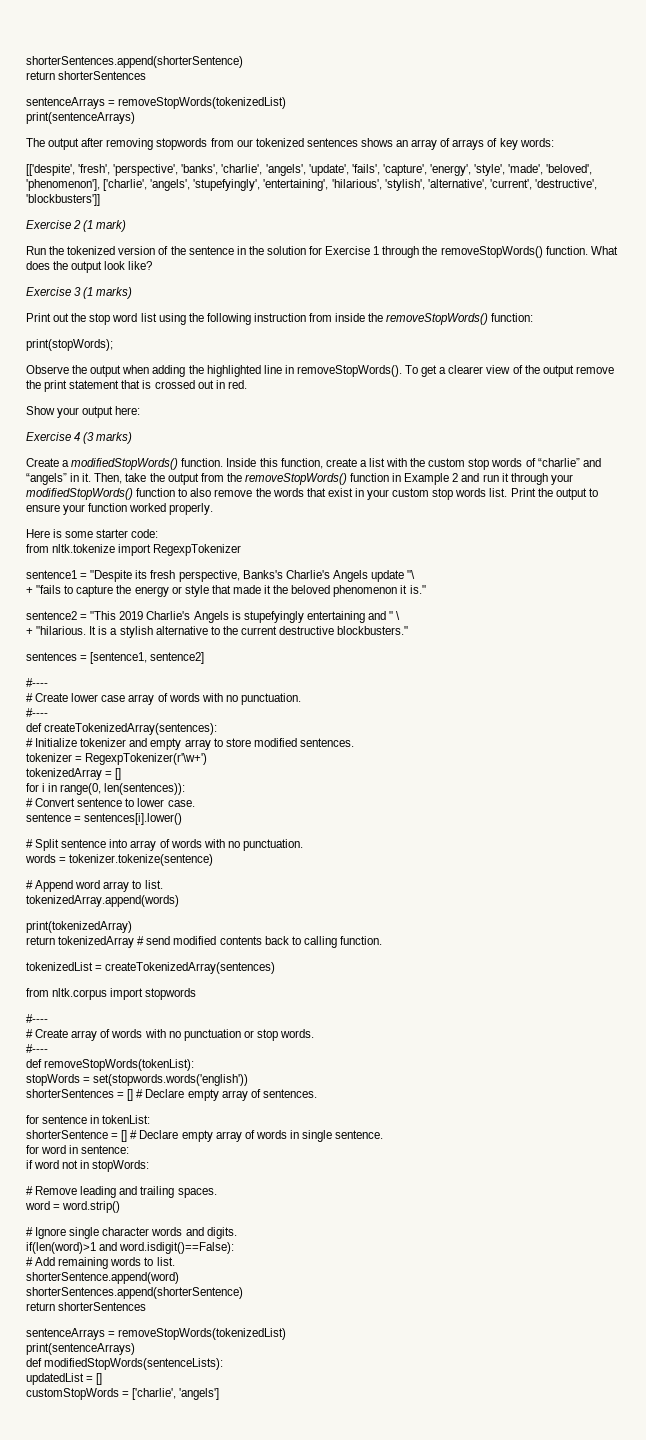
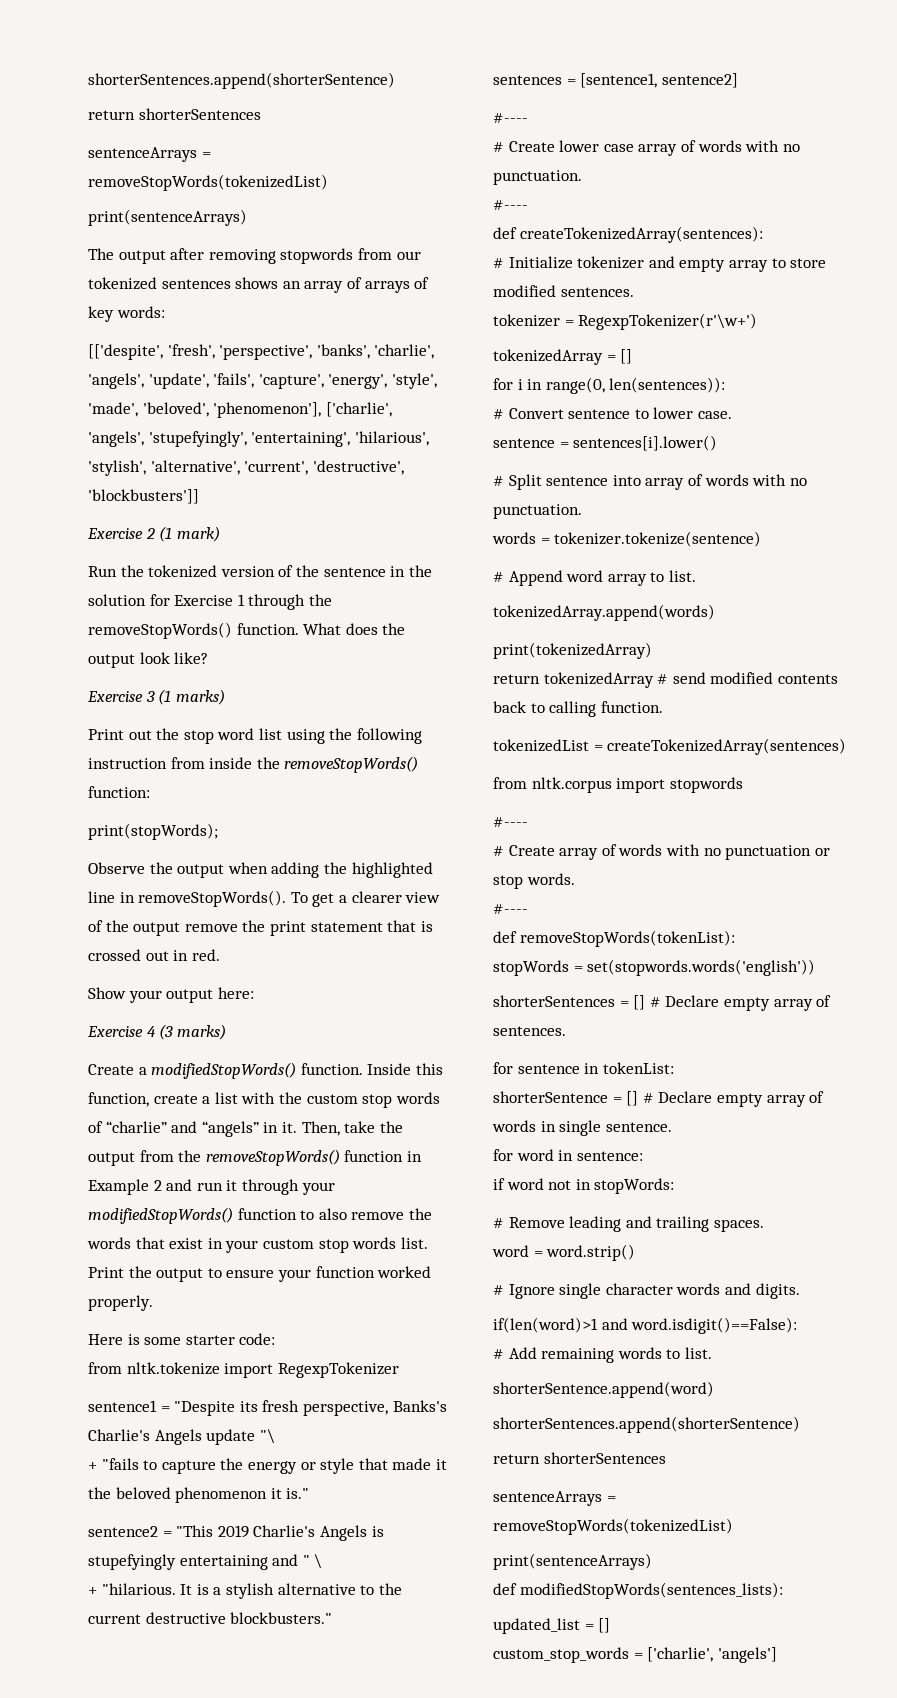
[44,1358,224,1370] [26,1373,103,1385] [26,1388,119,1400] modifiedStopWords(sentenceLists): // updatedList = [] // customStopWords -> [519,1582,783,1599] [493,1618,611,1634] [493,1647,629,1663] modifiedStopWords(sentences_lists): // updated_list = [] // custom_stop_words

